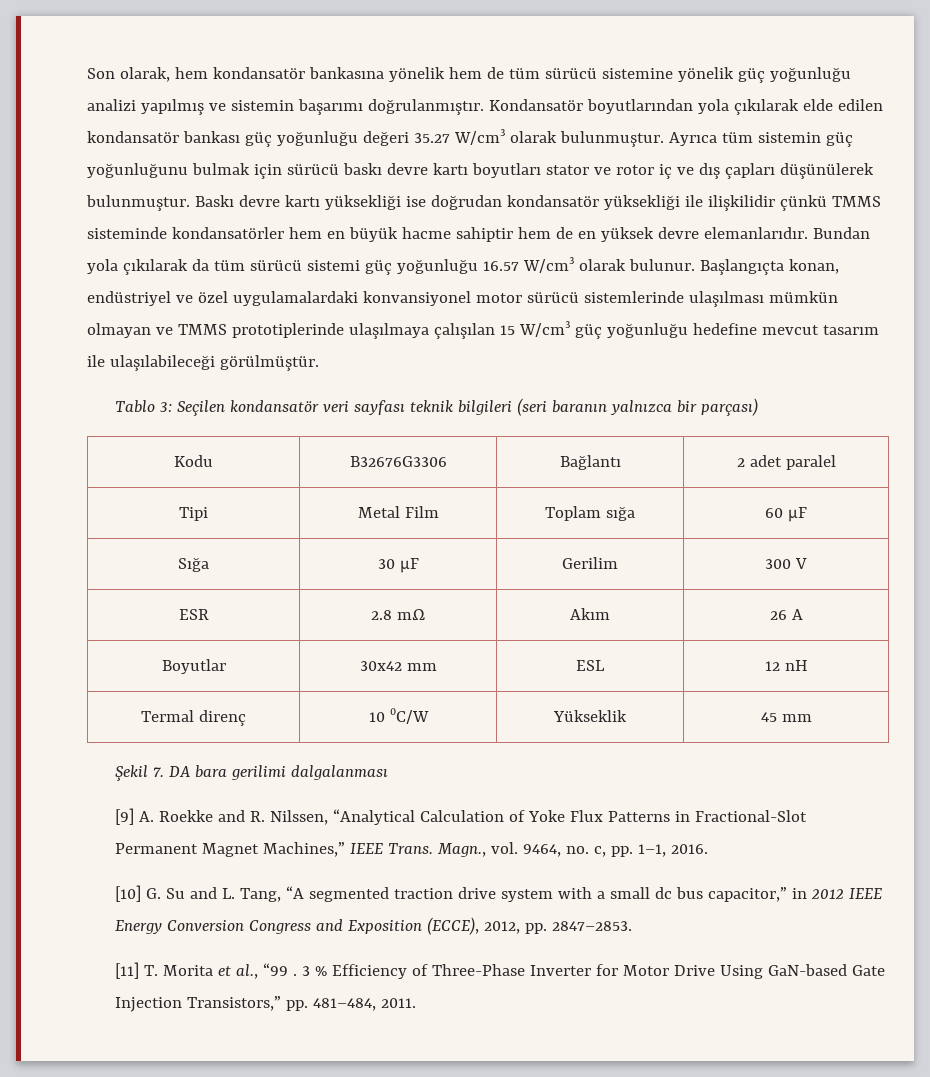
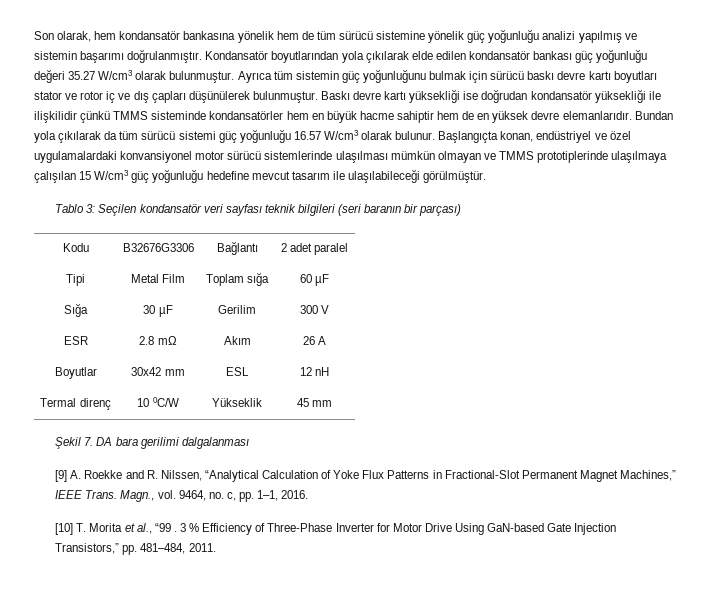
[610,400,673,415] yalnızca -> (402, 208) none
[146,886,883,902] [115,917,633,935] [115,962,140,979] G. Su and L. Tang, “A segmented traction drive system with a small dc bus capacitor,” in 2012 IEEE Energy Conversion Congress and Exposition (ECCE), 2012, pp. 2847–2853. // [11] -> (74, 529) none

